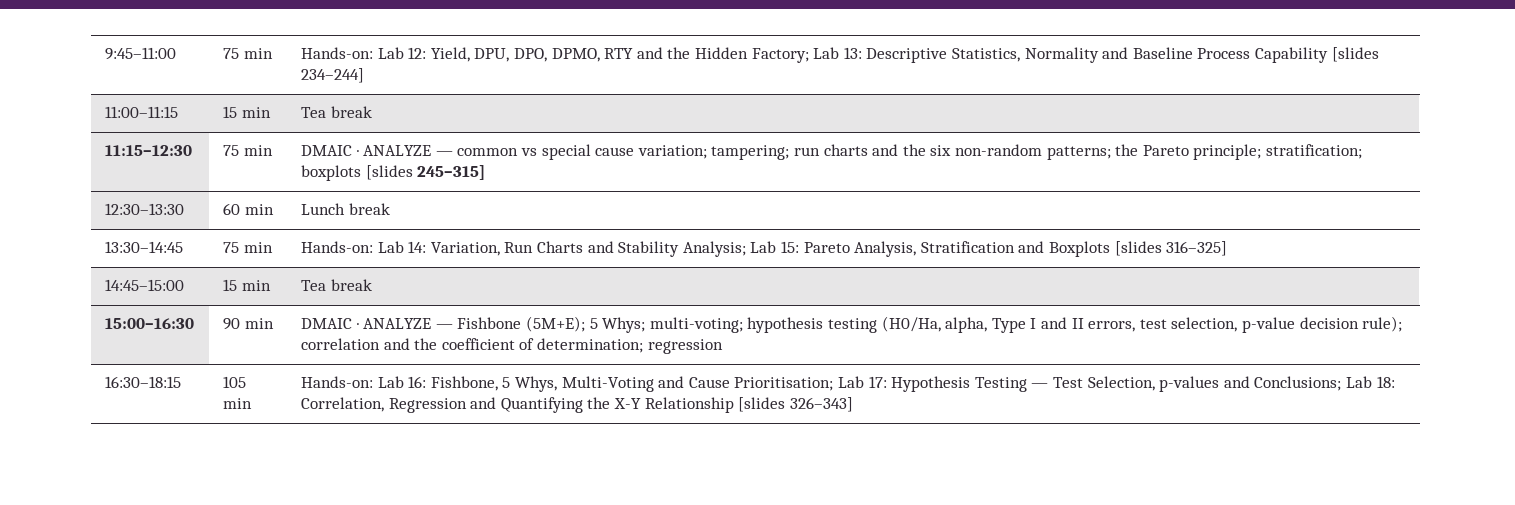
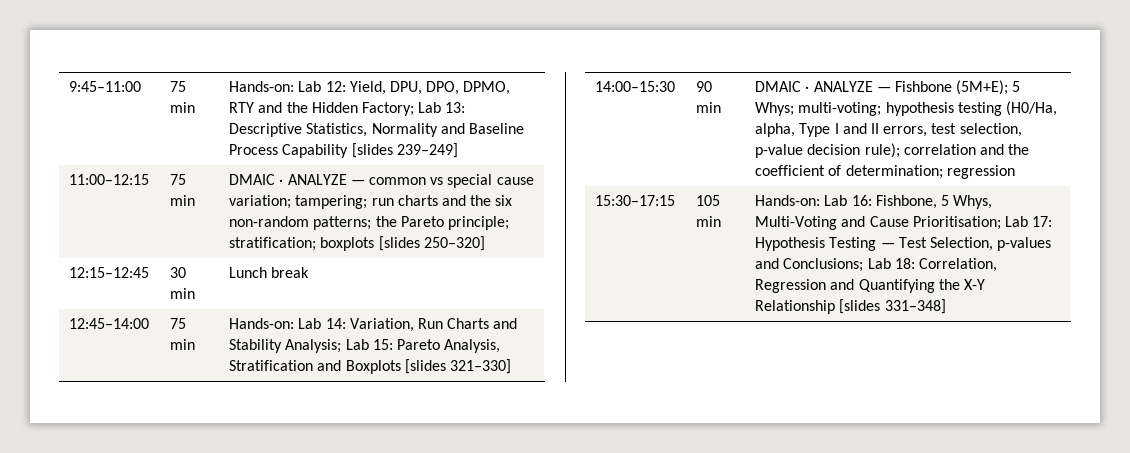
[301,68,365,83] [105,106,179,118] [223,106,271,118] [301,106,372,118] [105,145,193,156] 234–244] // 11:00–11:15 | 15 min | Tea break // 11:15–12:30 -> [396,143,458,158] [69,174,150,185] 239–249] // 11:00–12:15
[417,165,486,180] [105,203,185,215] [223,203,241,215] 245–315] // 12:30–13:30 | 60 -> [423,236,485,251] [69,267,150,278] [170,267,187,278] 250–320] // 12:15–12:45 | 30
[105,241,184,253] 13:30–14:45 -> [69,318,150,329] 12:45–14:00
[1166,241,1228,256] [105,279,185,291] [223,279,271,291] [301,279,372,291] [105,318,195,329] 316–325] // 14:45–15:00 | 15 min | Tea break // 15:00–16:30 -> [450,359,512,374] [595,81,676,92] 321–330] // 14:00–15:30
[105,376,182,388] 16:30–18:15 -> [595,195,676,206] 15:30–17:15
[789,397,853,412] 326–343] -> [884,299,946,314] 331–348]

